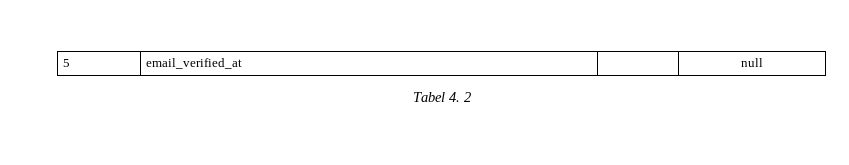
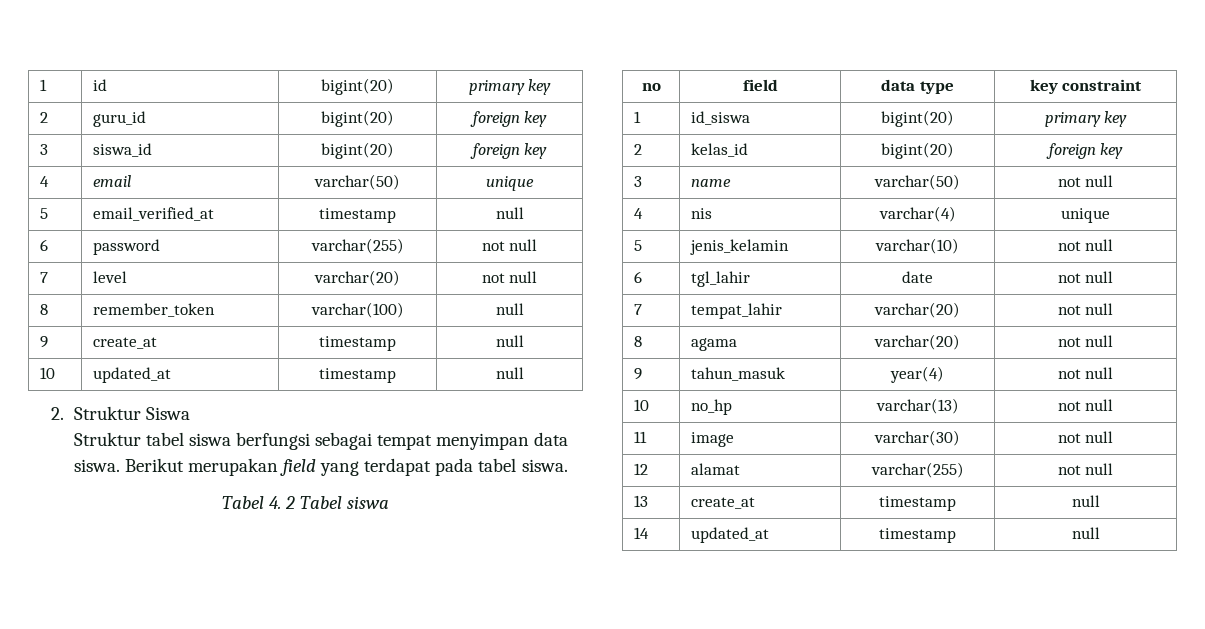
(62, 63) none -> [39,79,47,91] [92,79,107,91] [321,78,394,95] [468,79,552,95] [39,112,48,123] [92,111,146,127] [321,110,394,127] [469,111,548,127] [39,144,48,155] [92,143,152,157] [321,142,394,159] [469,143,548,159] [39,176,49,187] [92,175,131,187] [314,174,400,190] [486,176,534,191] 1 | id | bigint(20) | primary key // 2 | guru_id | bigint(20) | foreign key // 3 | siswa_id | bigint(20) | foreign key // 4 | email | varchar(50) | unique //
[741,58,763,67] [412,92,471,102] | null // Tabel 4. 2 -> [319,208,396,223] [495,207,524,219] [39,239,48,251] [92,239,160,255] [310,238,404,254] [481,239,538,251] [39,272,48,283] [92,271,127,283] [314,270,400,286] [481,271,538,283] [39,304,48,315] [92,303,215,317] [310,302,404,318] [495,303,524,315] [39,336,48,348] [92,337,157,349] [319,336,396,351] [495,335,524,347] [39,367,55,379] [92,367,171,383] [319,368,396,383] [495,367,524,379] [50,406,190,420] [73,432,569,450] [73,458,568,476] [221,496,390,509] [641,83,661,91] [742,79,778,91] [881,79,954,94] [1029,79,1143,94] [633,111,641,123] [690,111,750,125] [881,110,954,127] [1044,111,1128,127] [633,144,642,155] [690,143,748,157] [881,142,954,159] [1045,143,1124,159] [633,176,642,187] [690,179,731,187] [874,174,960,190] [1057,175,1114,187] [633,208,643,219] [690,208,712,219] [878,206,956,222] [1061,208,1110,223] [633,240,642,251] [689,239,789,255] [875,238,959,254] [1057,239,1114,251] [633,271,642,283] [690,271,750,287] [902,271,933,283] [1057,271,1114,283] [633,304,642,315] [690,303,782,319] [874,302,960,318] [1057,303,1114,315] [633,336,642,347] [690,338,737,351] [874,334,960,350] [1057,335,1114,347] [633,368,642,380] [690,367,785,381] [890,366,944,383] [1057,367,1114,379] [633,399,649,411] [690,399,732,415] [875,398,959,414] [1057,399,1114,411] [633,431,647,443] [690,432,734,447] [874,430,960,446] [1057,431,1114,443] [633,463,648,475] [690,463,740,475] [870,462,964,478] [1057,463,1114,475] [633,495,648,507] [690,497,755,509] [879,496,956,511] [1071,495,1100,507] [633,527,649,539] [690,527,769,543] [879,528,956,543] [1071,527,1100,539] timestamp | null // 6 | password | varchar(255) | not null // 7 | level | varchar(20) | not null // 8 | remember_token | varchar(100) | null // 9 | create_at | timestamp | null // 10 | updated_at | timestamp | null // 2. Struktur Siswa // Struktur tabel siswa berfungsi sebagai tempat menyimpan data siswa. Berikut merupakan field yang terdapat pada tabel siswa. // Tabel 4. 2 Tabel siswa // no | field | data type | key constraint // 1 | id_siswa | bigint(20) | primary key // 2 | kelas_id | bigint(20) | foreign key // 3 | name | varchar(50) | not null // 4 | nis | varchar(4) | unique // 5 | jenis_kelamin | varchar(10) | not null // 6 | tgl_lahir | date | not null // 7 | tempat_lahir | varchar(20) | not null // 8 | agama | varchar(20) | not null // 9 | tahun_masuk | year(4) | not null // 10 | no_hp | varchar(13) | not null // 11 | image | varchar(30) | not null // 12 | alamat | varchar(255) | not null // 13 | create_at | timestamp | null // 14 | updated_at | timestamp | null

